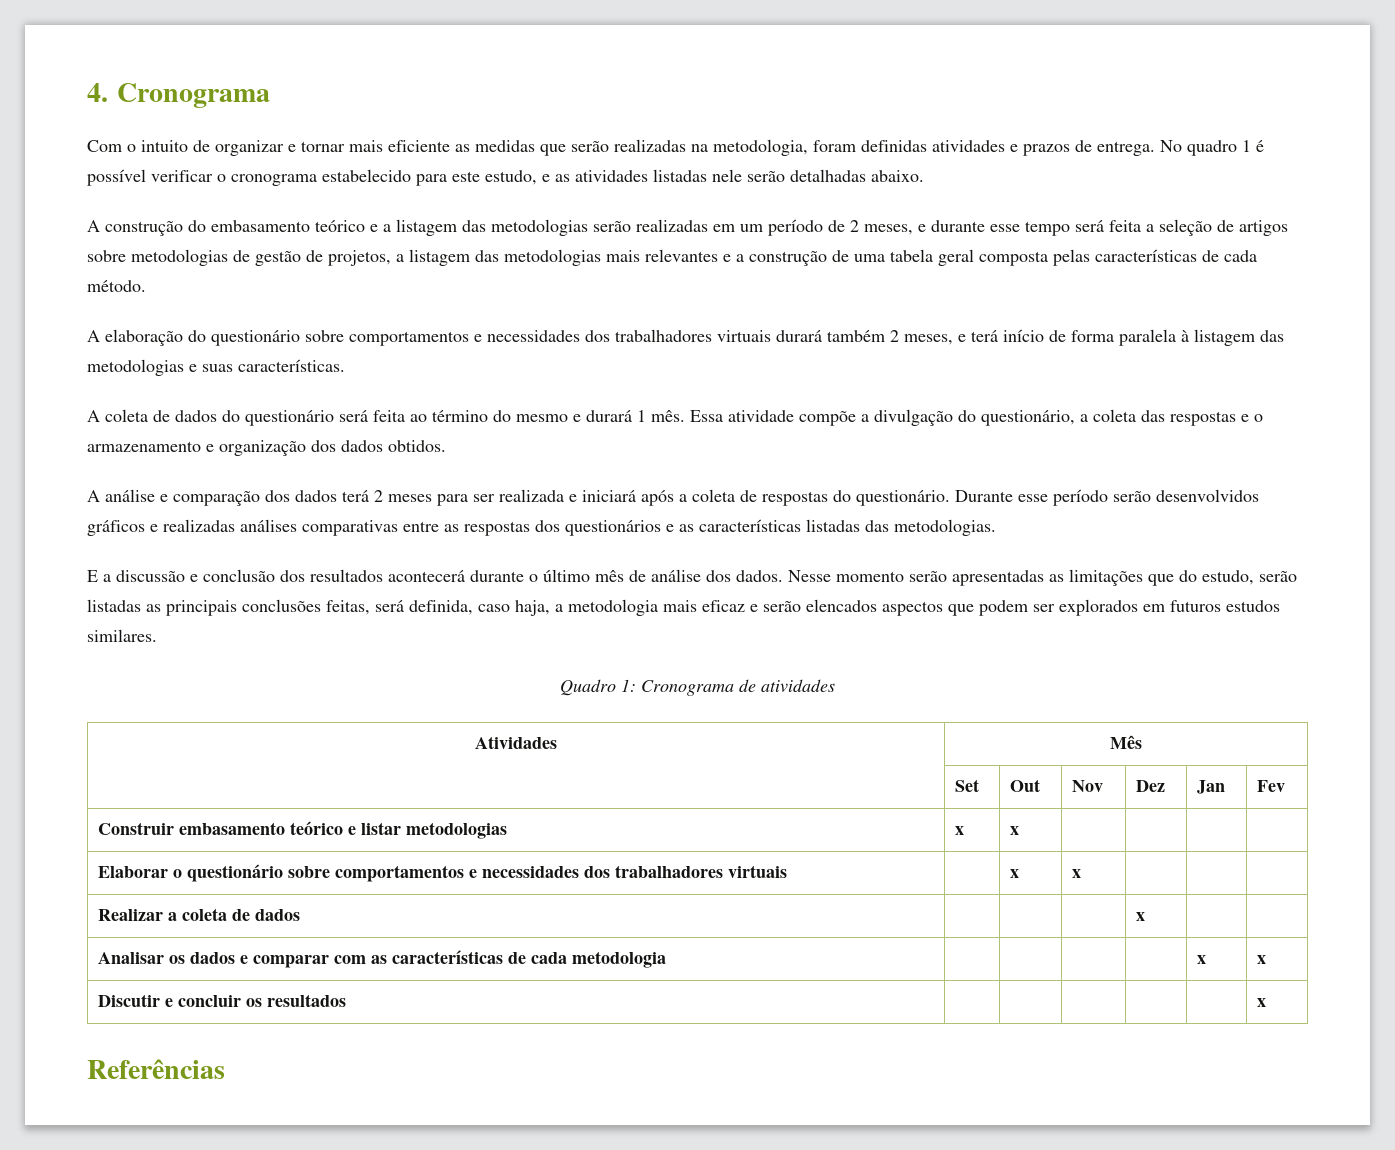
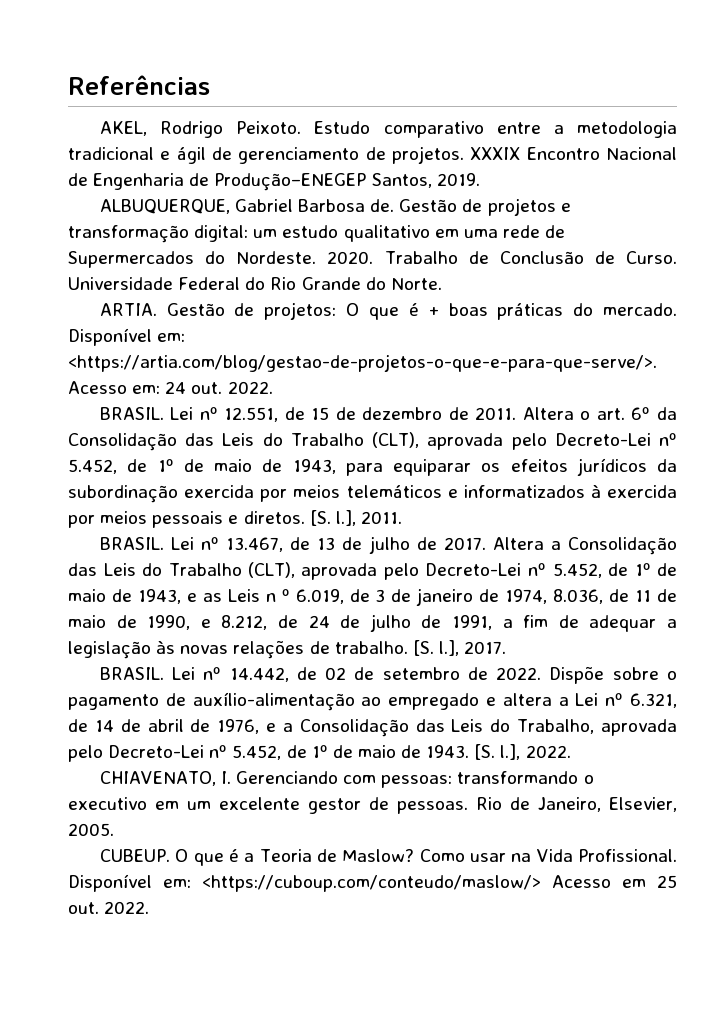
[87,83,270,108] [87,139,1264,156] [87,169,924,186] [87,219,1288,236] [87,249,1257,266] [87,280,146,292] [87,329,1284,346] [87,359,345,376] [87,409,1263,426] [87,440,446,456] [87,489,1259,506] [87,519,996,536] [87,569,1297,586] [87,599,1280,616] [87,629,157,642] [560,679,835,696] [475,736,557,749] [1110,735,1142,749] [954,779,979,792] [1009,779,1040,792] [1071,780,1103,792] [1135,780,1165,792] [1196,780,1225,794] [1256,780,1285,792] [97,821,507,839] [954,826,964,835] [1009,826,1019,835] [97,864,787,882] [1009,869,1019,878] [1071,869,1081,878] [97,908,300,921] [1135,912,1145,921] [97,950,666,968] [1196,955,1206,964] [1256,955,1266,964] [97,994,346,1007] [1256,998,1266,1007] [87,1059,225,1079] 4. Cronograma // Com o intuito de organizar e tornar mais eficiente as medidas que serão realizadas na metodologia, foram definidas atividades e prazos de entrega. No quadro 1 é possível verificar o cronograma estabelecido para este estudo, e as atividades listadas nele serão detalhadas abaixo. // A construção do embasamento teórico e a listagem das metodologias serão realizadas em um período de 2 meses, e durante esse tempo será feita a seleção de artigos sobre metodologias de gestão de projetos, a listagem das metodologias mais relevantes e a construção de uma tabela geral composta pelas características de cada método. // A elaboração do questionário sobre comportamentos e necessidades dos trabalhadores virtuais durará também 2 meses, e terá início de forma paralela à listagem das metodologias e suas características. // A coleta de dados do questionário será feita ao término do mesmo e durará 1 mês. Essa atividade compõe a divulgação do questionário, a coleta das respostas e o armazenamento e organização dos dados obtidos. // A análise e comparação dos dados terá 2 meses para ser realizada e iniciará após a coleta de respostas do questionário. Durante esse período serão desenvolvidos gráficos e realizadas análises comparativas entre as respostas dos questionários e as características listadas das metodologias. // E a discussão e conclusão dos resultados acontecerá durante o último mês de análise dos dados. Nesse momento serão apresentadas as limitações que do estudo, serão listadas as principais conclusões feitas, será definida, caso haja, a metodologia mais eficaz e serão elencados aspectos que podem ser explorados em futuros estudos similares. // Quadro 1: Cronograma de atividades // Atividades | Mês // | Set | Out | Nov | Dez | Jan | Fev // Construir embasamento teórico e listar metodologias | x | x | | | | // Elaborar o questionário sobre comportamentos e necessidades dos trabalhadores virtuais | | x | x | | | // Realizar a coleta de dados | | | | x | | // Analisar os dados e comparar com as características de cada metodologia | | | | | x | x // Discutir e concluir os resultados | | | | | | x // Referências -> [68,75,210,95] [99,121,677,138] [68,146,677,164] [68,173,480,191] [99,198,571,216] [68,225,566,243] [68,251,677,268] [68,277,442,290] [99,302,678,320] [68,328,186,346] [68,354,657,372] [68,381,273,394] [99,407,677,422] [68,432,678,451] [68,458,677,476] [68,484,677,503] [68,510,402,528] [99,536,678,555] [68,562,677,580] [68,588,678,606] [68,614,678,632] [68,640,507,659] [99,666,677,684] [68,692,677,711] [68,719,677,737] [68,744,571,762] [99,771,594,788] [68,797,677,814] [68,823,114,836] [99,849,677,866] [68,874,677,892] [68,901,150,914] Referências // AKEL, Rodrigo Peixoto. Estudo comparativo entre a metodologia tradicional e ágil de gerenciamento de projetos. XXXIX Encontro Nacional de Engenharia de Produção–ENEGEP Santos, 2019. // ALBUQUERQUE, Gabriel Barbosa de. Gestão de projetos e transformação digital: um estudo qualitativo em uma rede de Supermercados do Nordeste. 2020. Trabalho de Conclusão de Curso. Universidade Federal do Rio Grande do Norte. // ARTIA. Gestão de projetos: O que é + boas práticas do mercado. Disponível em: <https://artia.com/blog/gestao-de-projetos-o-que-e-para-que-serve/>. Acesso em: 24 out. 2022. // BRASIL. Lei nº 12.551, de 15 de dezembro de 2011. Altera o art. 6º da Consolidação das Leis do Trabalho (CLT), aprovada pelo Decreto-Lei nº 5.452, de 1º de maio de 1943, para equiparar os efeitos jurídicos da subordinação exercida por meios telemáticos e informatizados à exercida por meios pessoais e diretos. [S. l.], 2011. // BRASIL. Lei nº 13.467, de 13 de julho de 2017. Altera a Consolidação das Leis do Trabalho (CLT), aprovada pelo Decreto-Lei nº 5.452, de 1º de maio de 1943, e as Leis n º 6.019, de 3 de janeiro de 1974, 8.036, de 11 de maio de 1990, e 8.212, de 24 de julho de 1991, a fim de adequar a legislação às novas relações de trabalho. [S. l.], 2017. // BRASIL. Lei nº 14.442, de 02 de setembro de 2022. Dispõe sobre o pagamento de auxílio-alimentação ao empregado e altera a Lei nº 6.321, de 14 de abril de 1976, e a Consolidação das Leis do Trabalho, aprovada pelo Decreto-Lei nº 5.452, de 1º de maio de 1943. [S. l.], 2022. // CHIAVENATO, I. Gerenciando com pessoas: transformando o executivo em um excelente gestor de pessoas. Rio de Janeiro, Elsevier, 2005. // CUBEUP. O que é a Teoria de Maslow? Como usar na Vida Profissional. Disponível em: <https://cuboup.com/conteudo/maslow/> Acesso em 25 out. 2022.

